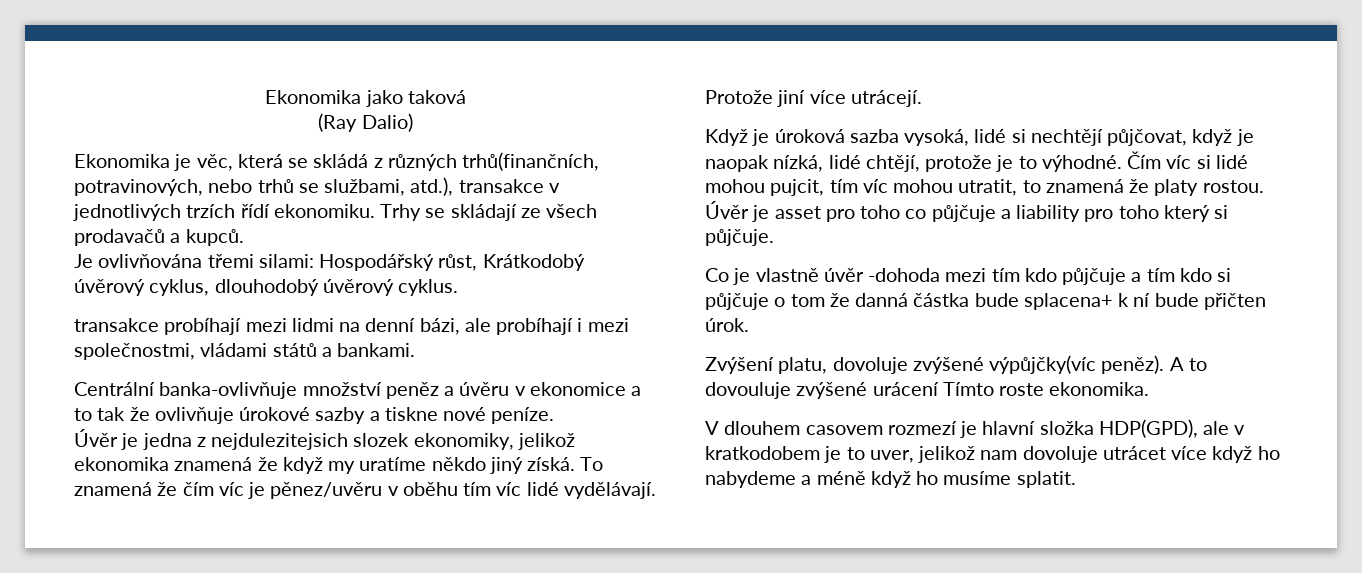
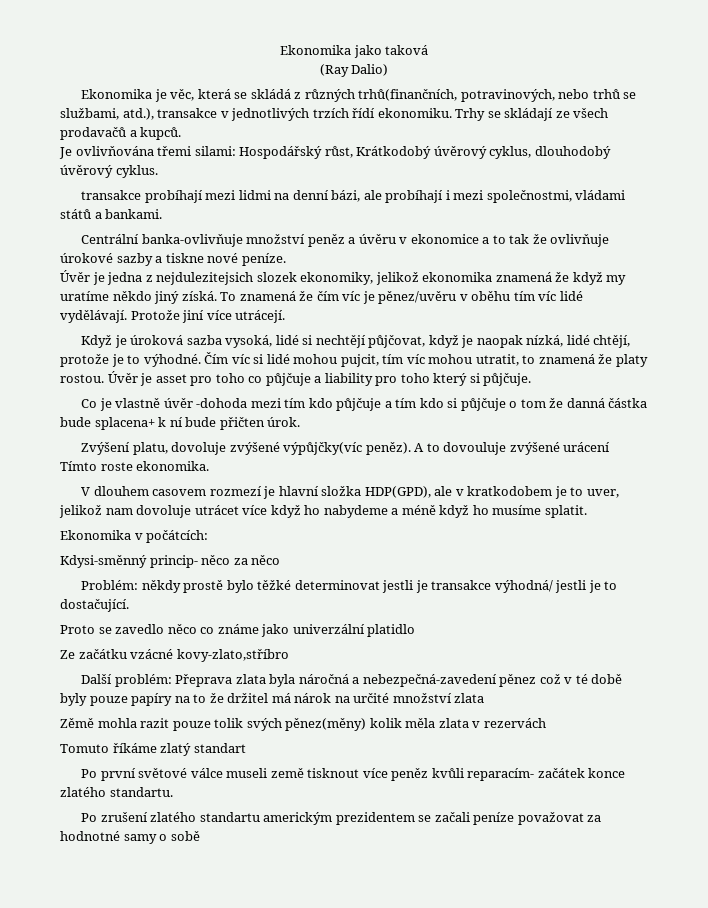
(1076, 479) none -> [60,530,209,543] [60,555,281,568] [81,580,618,593] [60,599,129,612] [60,624,416,637] [60,649,289,662] [81,674,623,687] [60,693,485,706] [60,718,546,731] [60,743,246,756] [81,768,626,781] [60,787,173,797] [81,812,602,825] [60,831,200,844] // Ekonomika v počátcích: // Kdysi-směnný princip- něco za něco // Problém: někdy prostě bylo těžké determinovat jestli je transakce výhodná/ jestli je to dostačující. // Proto se zavedlo něco co známe jako univerzální platidlo // Ze začátku vzácné kovy-zlato,stříbro // Další problém: Přeprava zlata byla náročná a nebezpečná-zavedení pěnez což v té době byly pouze papíry na to že držitel má nárok na určité množství zlata // Zěmě mohla razit pouze tolik svých pěnez(měny) kolik měla zlata v rezervách // Tomuto říkáme zlatý standart // Po první světové válce museli země tisknout více peněz kvůli reparacím- začátek konce zlatého standartu. // Po zrušení zlatého standartu americkým prezidentem se začali peníze považovat za hodnotné samy o sobě

